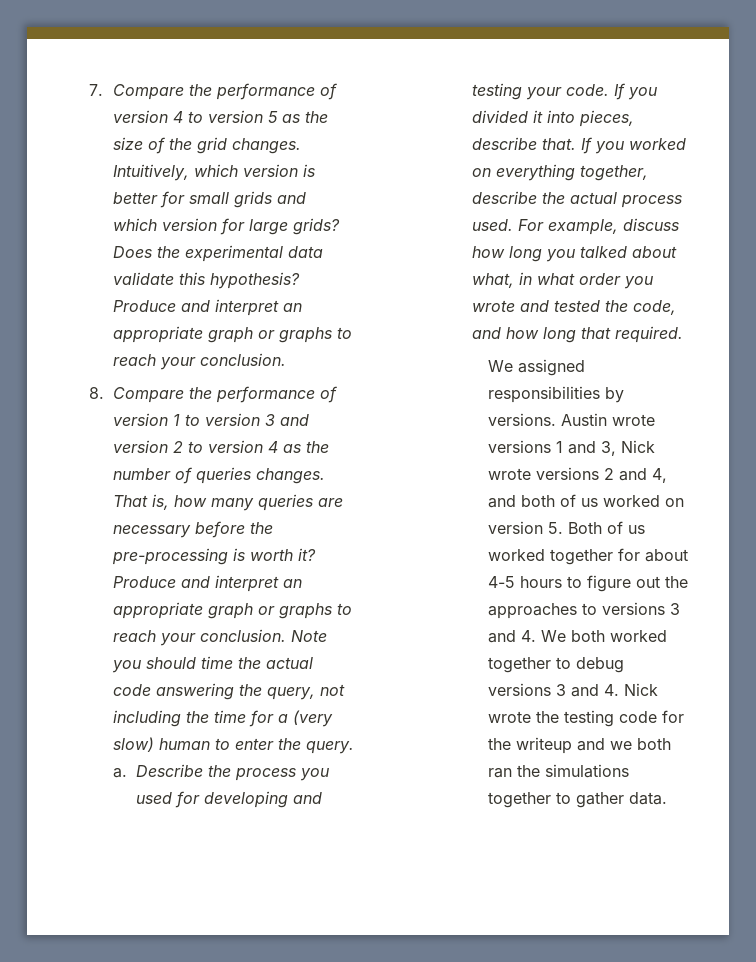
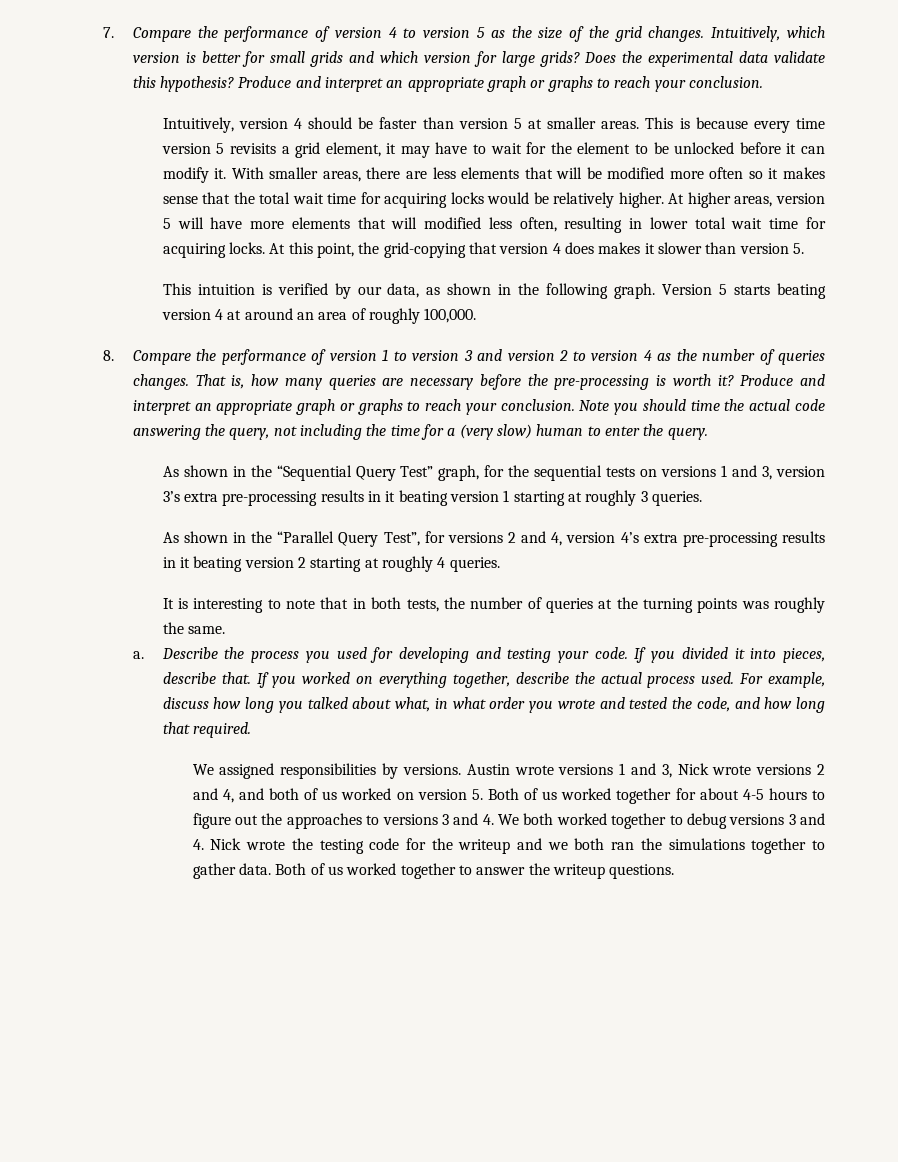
(286, 359) none -> [162,117,826,133] [161,142,826,158] [162,167,826,183] [162,192,826,208] [162,217,827,233] [162,242,804,258] [162,283,827,299] [161,308,477,324] // Intuitively, version 4 should be faster than version 5 at smaller areas. This is because every time version 5 revisits a grid element, it may have to wait for the element to be unlocked before it can modify it. With smaller areas, there are less elements that will be modified more often so it makes sense that the total wait time for acquiring locks would be relatively higher. At higher areas, version 5 will have more elements that will modified less often, resulting in lower total wait time for acquiring locks. At this point, the grid-copying that version 4 does makes it slower than version 5. // This intuition is verified by our data, as shown in the following graph. Version 5 starts beating version 4 at around an area of roughly 100,000.
(354, 747) none -> [162,465,826,481] [162,490,702,506] [162,531,826,547] [162,556,500,572] [162,597,825,613] [162,622,226,634] // As shown in the “Sequential Query Test” graph, for the sequential tests on versions 1 and 3, version 3’s extra pre-processing results in it beating version 1 starting at roughly 3 queries. // As shown in the “Parallel Query Test”, for versions 2 and 4, version 4’s extra pre-processing results in it beating version 2 starting at roughly 4 queries. // It is interesting to note that in both tests, the number of queries at the turning points was roughly the same.
(668, 798) none -> [275,863,675,879] Both of us worked together to answer the writeup questions.

